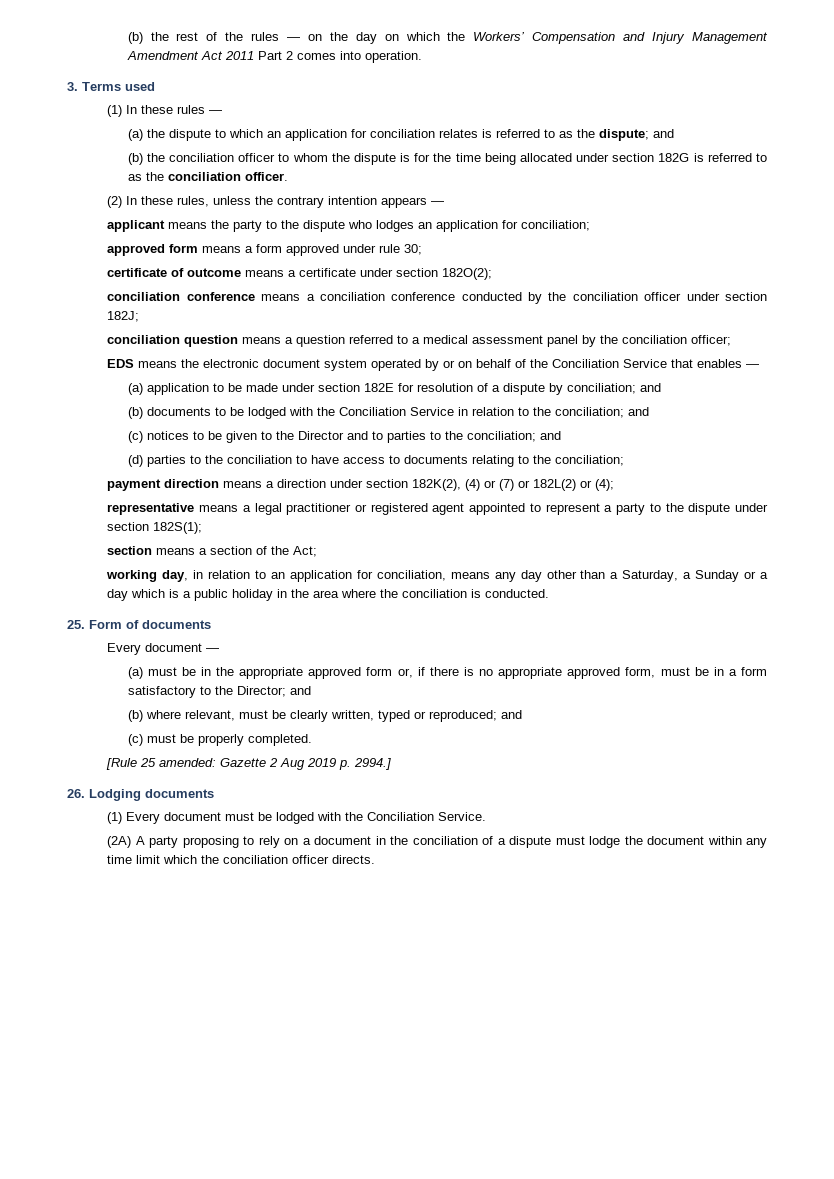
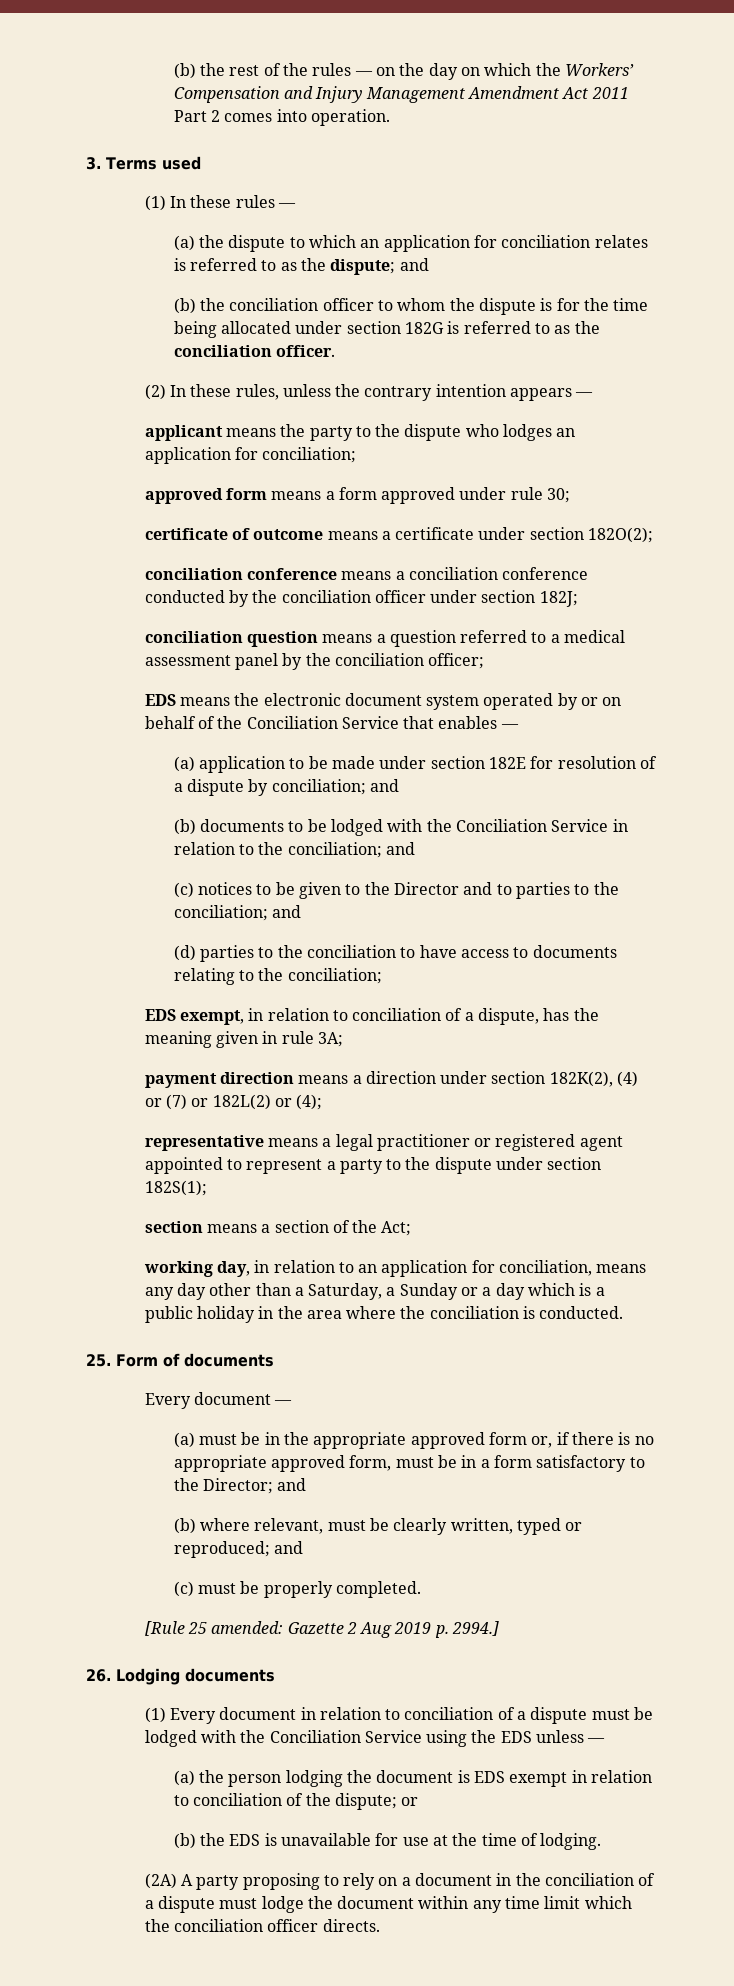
(624, 460) none -> [144,1008,599,1025] [144,1031,343,1048] // EDS exempt, in relation to conciliation of a dispute, has the meaning given in rule 3A;
(222, 816) none -> [300,1707,588,1724] in relation to conciliation of a dispute
[438,812,487,821] Service. -> [364,1730,606,1747] [173,1770,653,1787] [173,1793,419,1810] [173,1833,602,1850] Service using the EDS unless — // (a) the person lodging the document is EDS exempt in relation to conciliation of the dispute; or // (b) the EDS is unavailable for use at the time of lodging.

